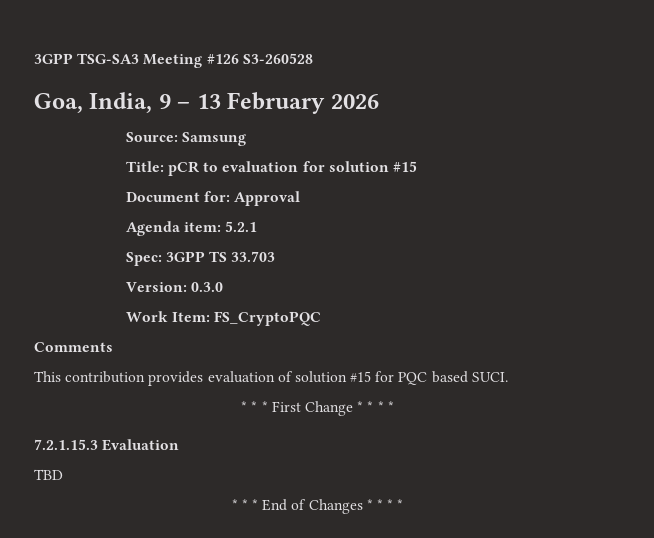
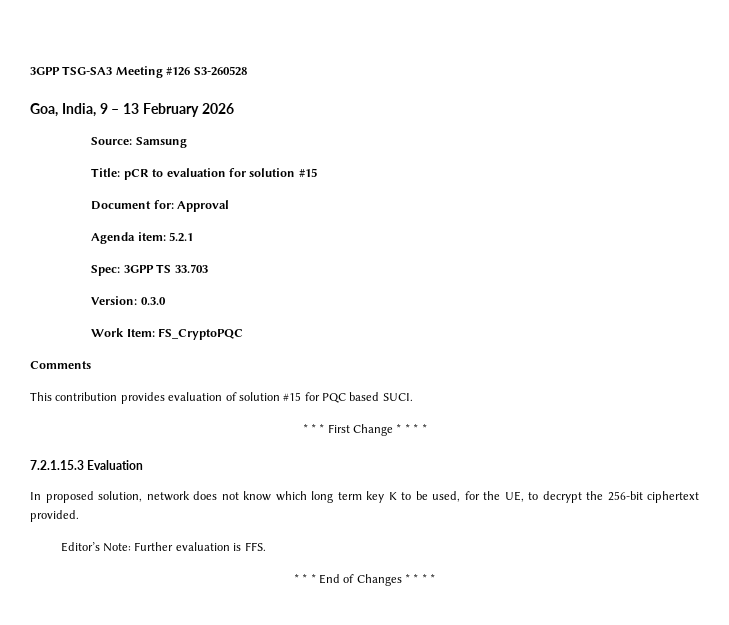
[34,469,63,480] TBD -> [30,491,699,503] [30,510,79,522] [60,542,266,552] In proposed solution, network does not know which long term key K to be used, for the UE, to decrypt the 256-bit ciphertext provided. // Editor’s Note: Further evaluation is FFS.

